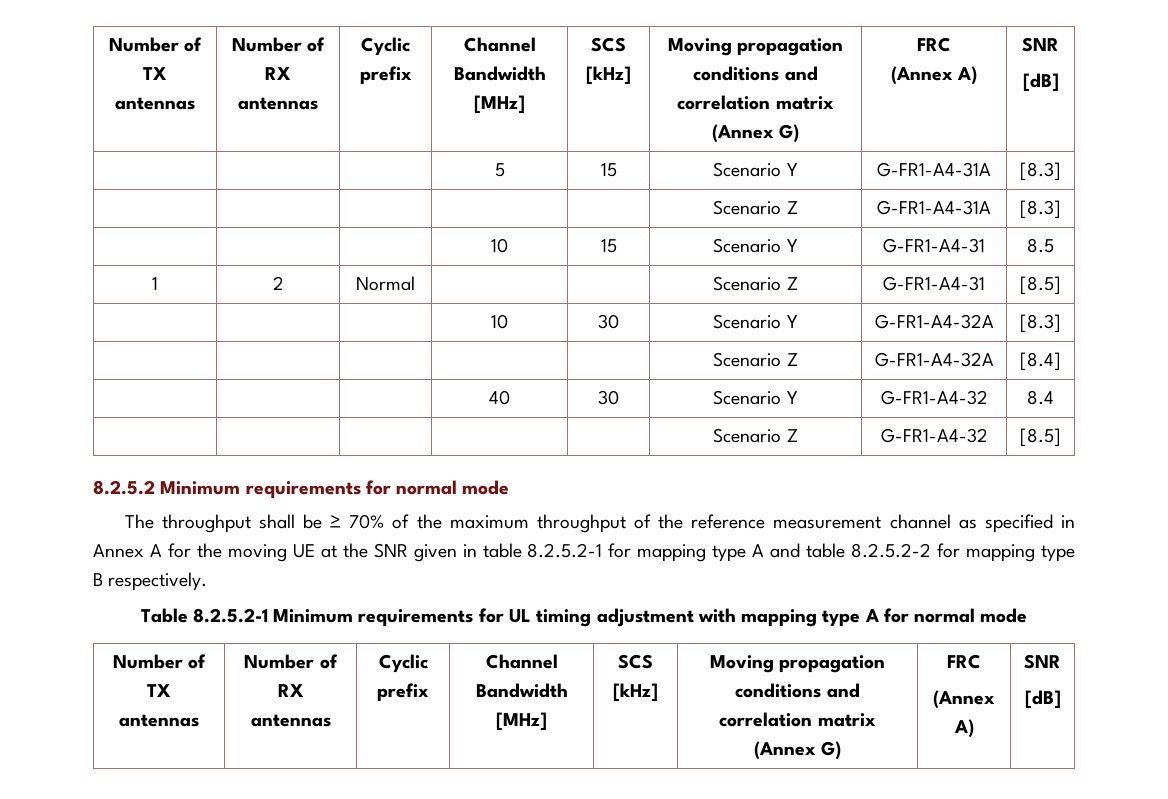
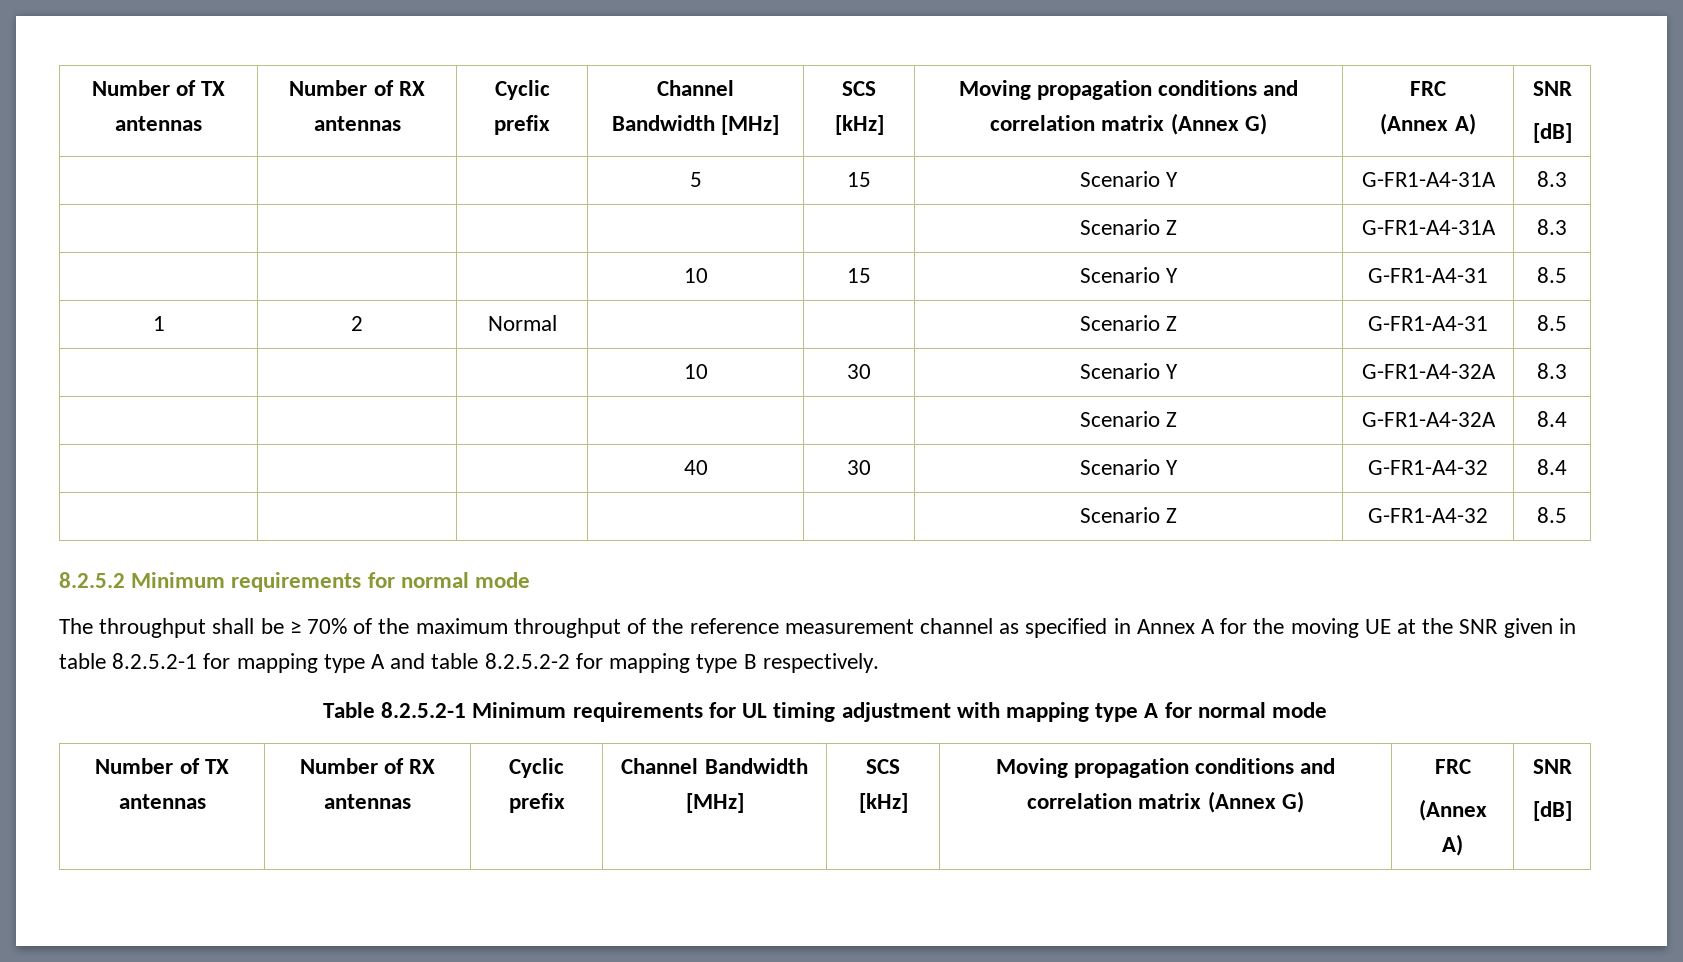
[1020,162,1061,181] [8.3] -> [1537,171,1567,187] 8.3
[1020,200,1061,219] [8.3] -> [1537,219,1567,235] 8.3
[1020,276,1061,295] [8.5] -> [1537,315,1567,331] 8.5
[1020,314,1061,333] [8.3] -> [1537,363,1567,379] 8.3
[1020,352,1061,371] [8.4] -> [1537,411,1567,427] 8.4
[1020,428,1061,447] [8.5] -> [1537,507,1567,523] 8.5

